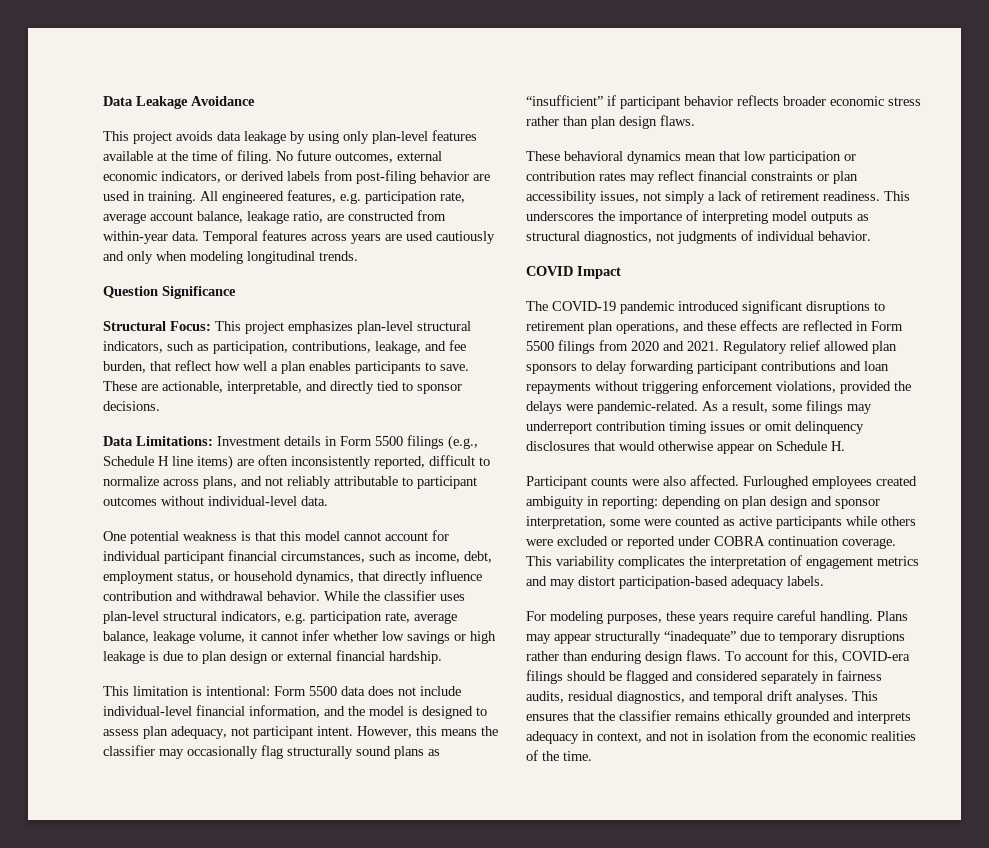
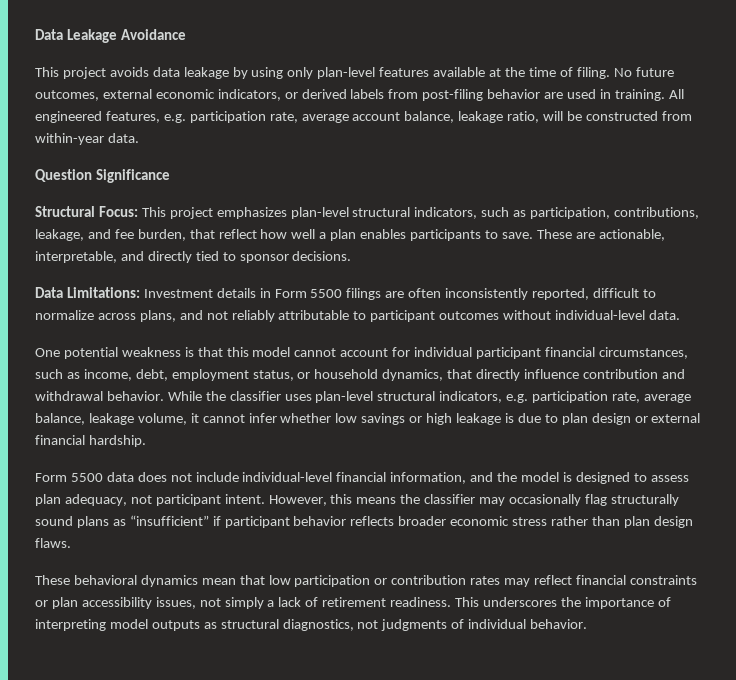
[327,214,344,221] are -> [543,111,583,121] will be
[203,230,495,244] [103,251,358,264] Temporal features across years are used cautiously and only when modeling longitudinal trends. -> (139, 138) none
[448,435,478,450] [103,455,233,470] (e.g., Schedule H line items) -> (382, 294) none
[103,686,270,696] This limitation is intentional: -> (146, 441) none
[526,266,621,279] [526,300,885,314] [526,320,903,334] [526,340,897,354] [526,360,889,374] [526,380,911,394] [526,400,872,414] [526,421,864,434] [526,441,845,454] [526,475,917,489] [526,496,880,509] [526,516,916,529] [526,536,896,549] [526,555,919,569] [526,576,824,589] [526,610,908,624] [526,631,905,644] [526,650,910,664] [526,670,882,684] [526,690,878,704] [526,710,911,724] [526,730,916,744] [526,750,592,761] // COVID Impact // The COVID-19 pandemic introduced significant disruptions to retirement plan operations, and these effects are reflected in Form 5500 filings from 2020 and 2021. Regulatory relief allowed plan sponsors to delay forwarding participant contributions and loan repayments without triggering enforcement violations, provided the delays were pandemic-related. As a result, some filings may underreport contribution timing issues or omit delinquency disclosures that would otherwise appear on Schedule H. // Participant counts were also affected. Furloughed employees created ambiguity in reporting: depending on plan design and sponsor interpretation, some were counted as active participants while others were excluded or reported under COBRA continuation coverage. This variability complicates the interpretation of engagement metrics and may distort participation-based adequacy labels. // For modeling purposes, these years require careful handling. Plans may appear structurally “inadequate” due to temporary disruptions rather than enduring design flaws. To account for this, COVID-era filings should be flagged and considered separately in fairness audits, residual diagnostics, and temporal drift analyses. This ensures that the classifier remains ethically grounded and interprets adequacy in context, and not in isolation from the economic realities of the time. -> (588, 624) none

